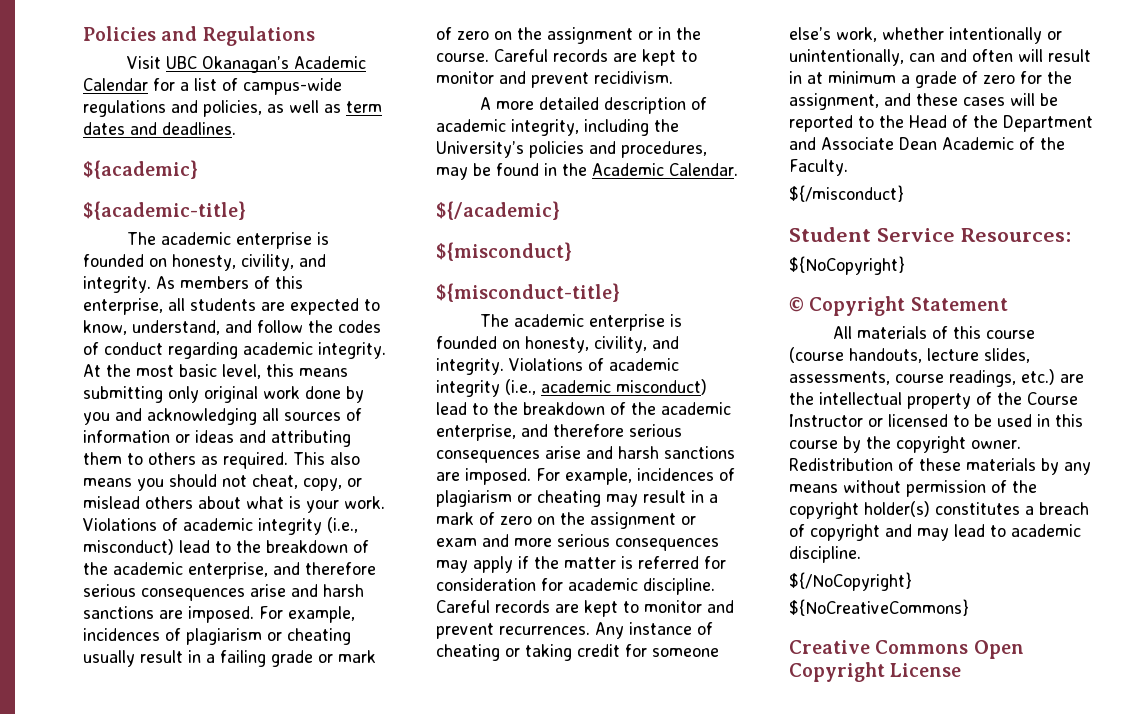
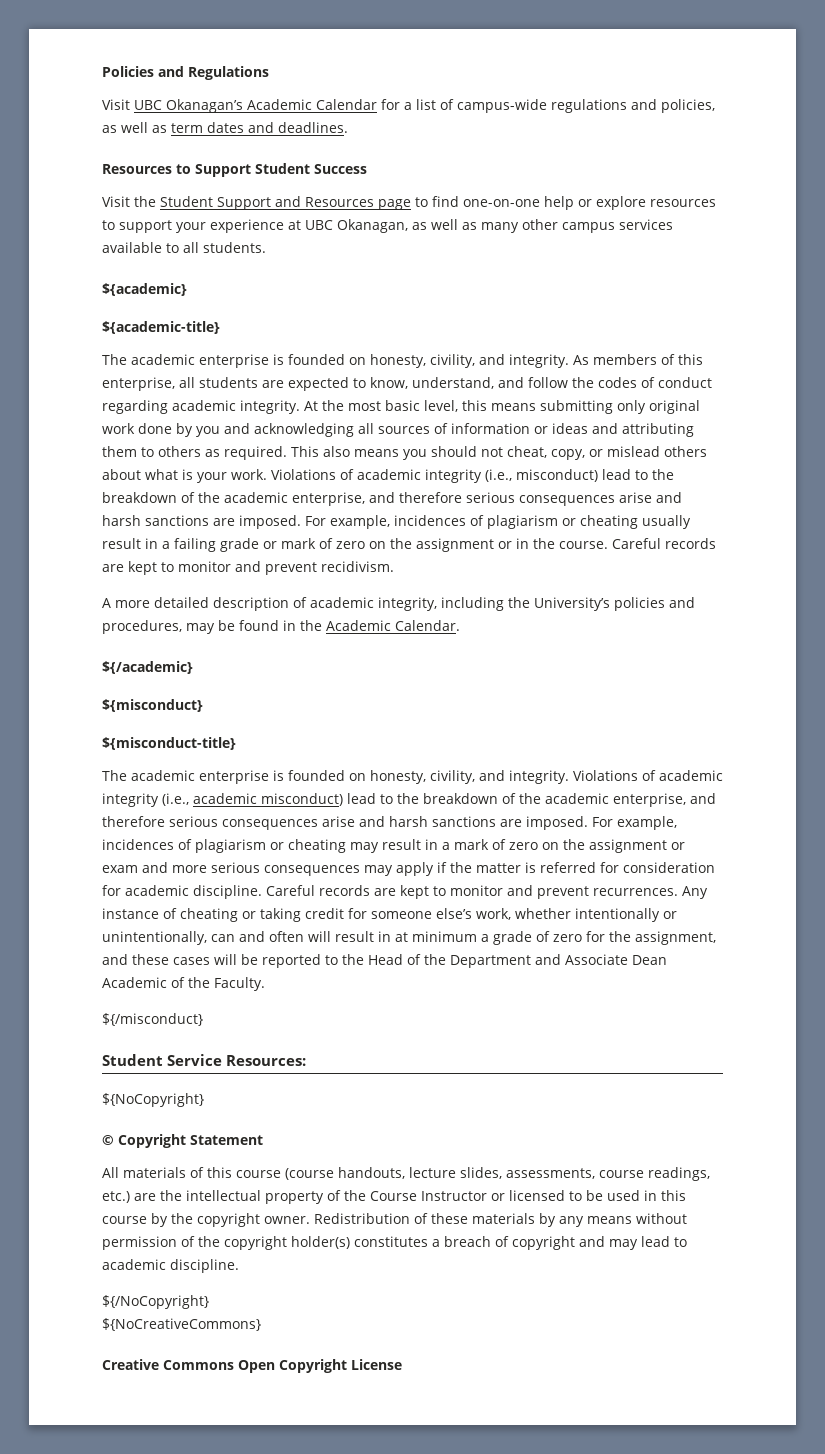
(236, 128) none -> [102,163,367,177] [102,196,716,210] [102,219,673,233] [102,242,266,253] // Resources to Support Student Success // Visit the Student Support and Resources page to find one-on-one help or explore resources to support your experience at UBC Okanagan, as well as many other campus services available to all students.

